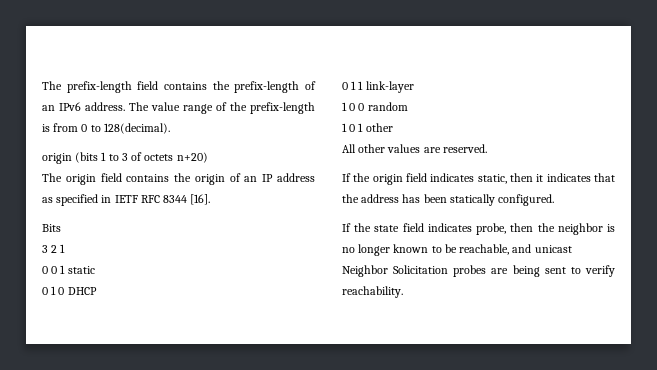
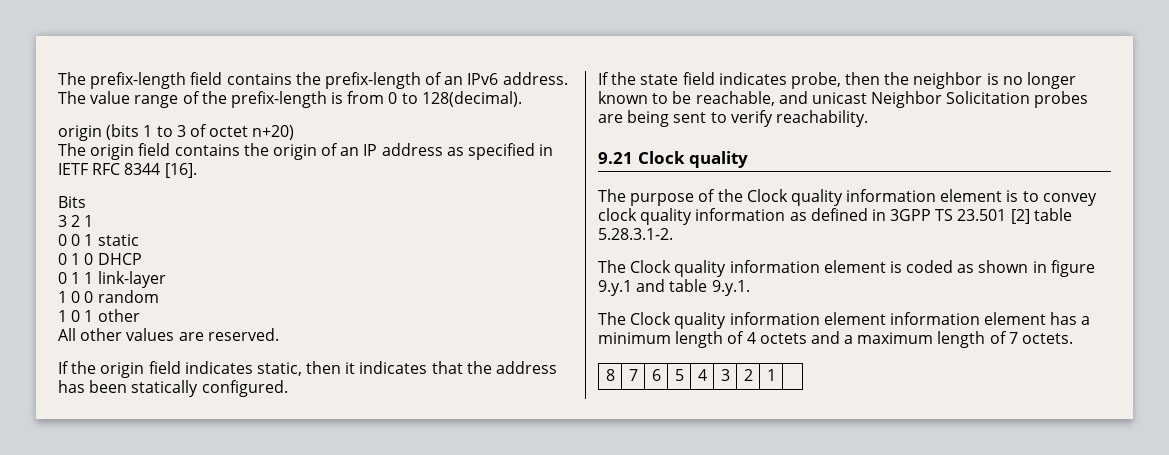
[144,154,174,161] octets -> [209,126,249,137] octet
(403, 292) none -> [598,151,749,168] [598,189,1097,206] [598,208,1072,225] [598,228,673,240] [598,260,1095,277] [598,279,750,296] [598,312,1091,329] [598,331,1074,348] [605,369,615,381] [628,369,638,381] [651,369,661,381] [674,369,684,381] [697,369,707,381] [720,369,730,381] [743,369,753,381] [766,369,776,381] // 9.21 Clock quality // The purpose of the Clock quality information element is to convey clock quality information as defined in 3GPP TS 23.501 [2] table 5.28.3.1-2. // The Clock quality information element is coded as shown in figure 9.y.1 and table 9.y.1. // The Clock quality information element information element has a minimum length of 4 octets and a maximum length of 7 octets. // 8 | 7 | 6 | 5 | 4 | 3 | 2 | 1 |

